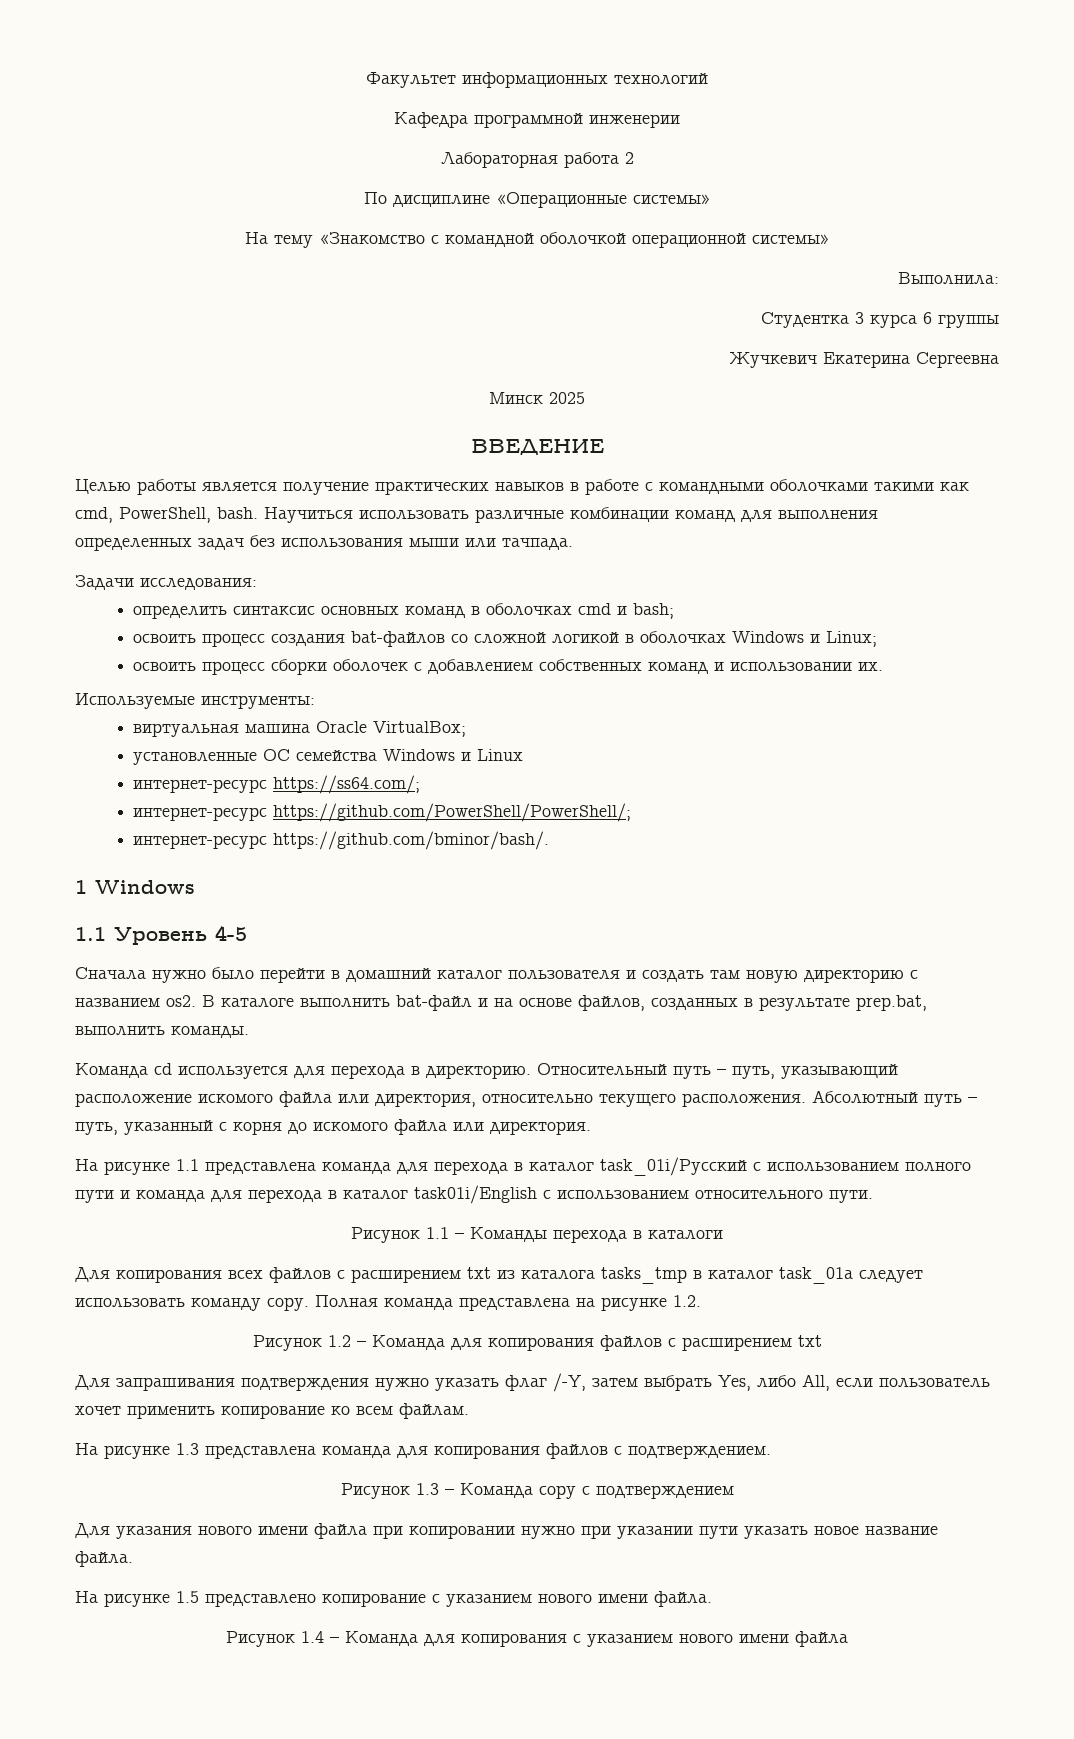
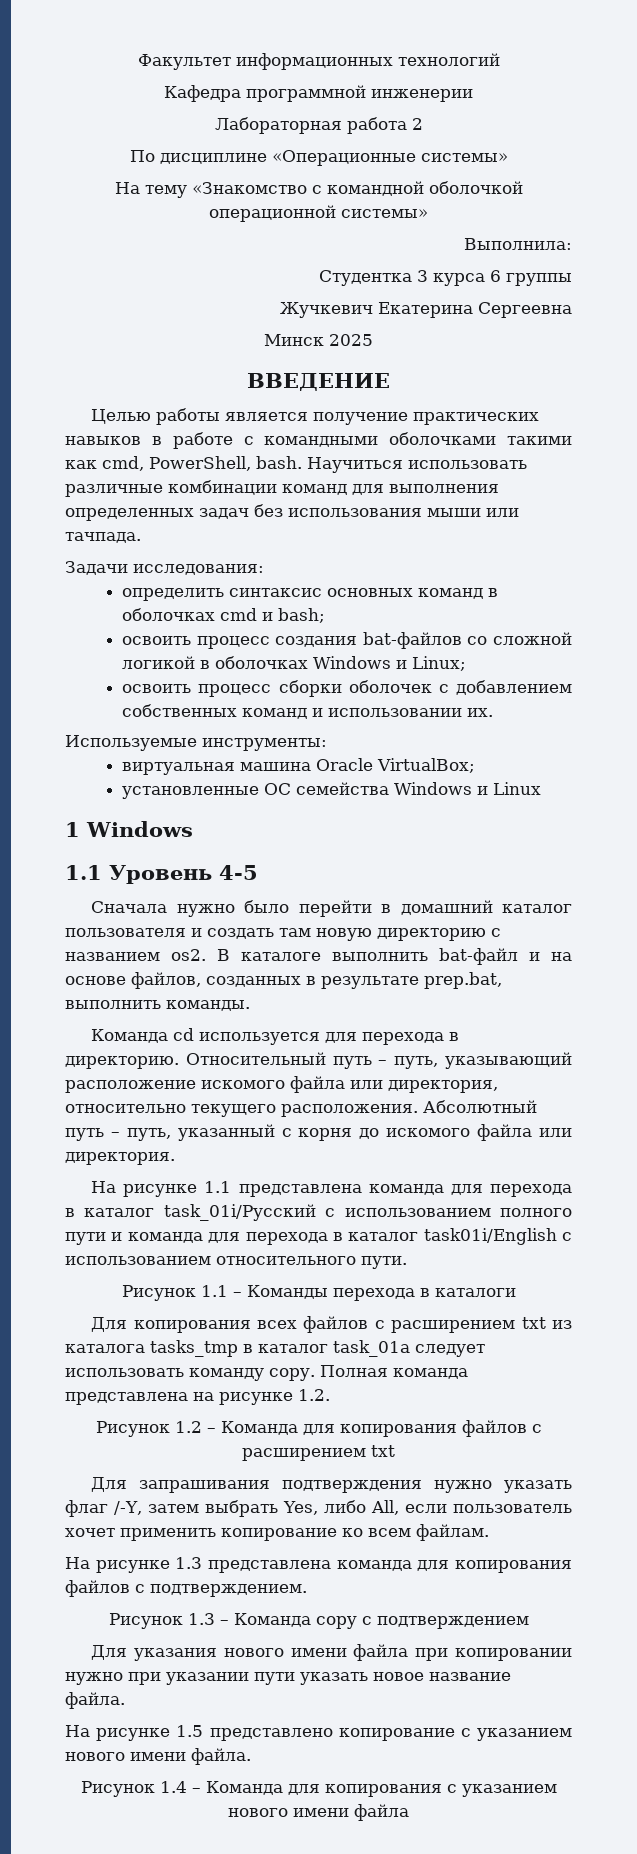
[133,775,421,794] [133,803,632,822] [133,831,550,850] // интернет-ресурс https://ss64.com/; // интернет-ресурс https://github.com/PowerShell/PowerShell/; // интернет-ресурс https://github.com/bminor/bash/. -> (542, 788) none

